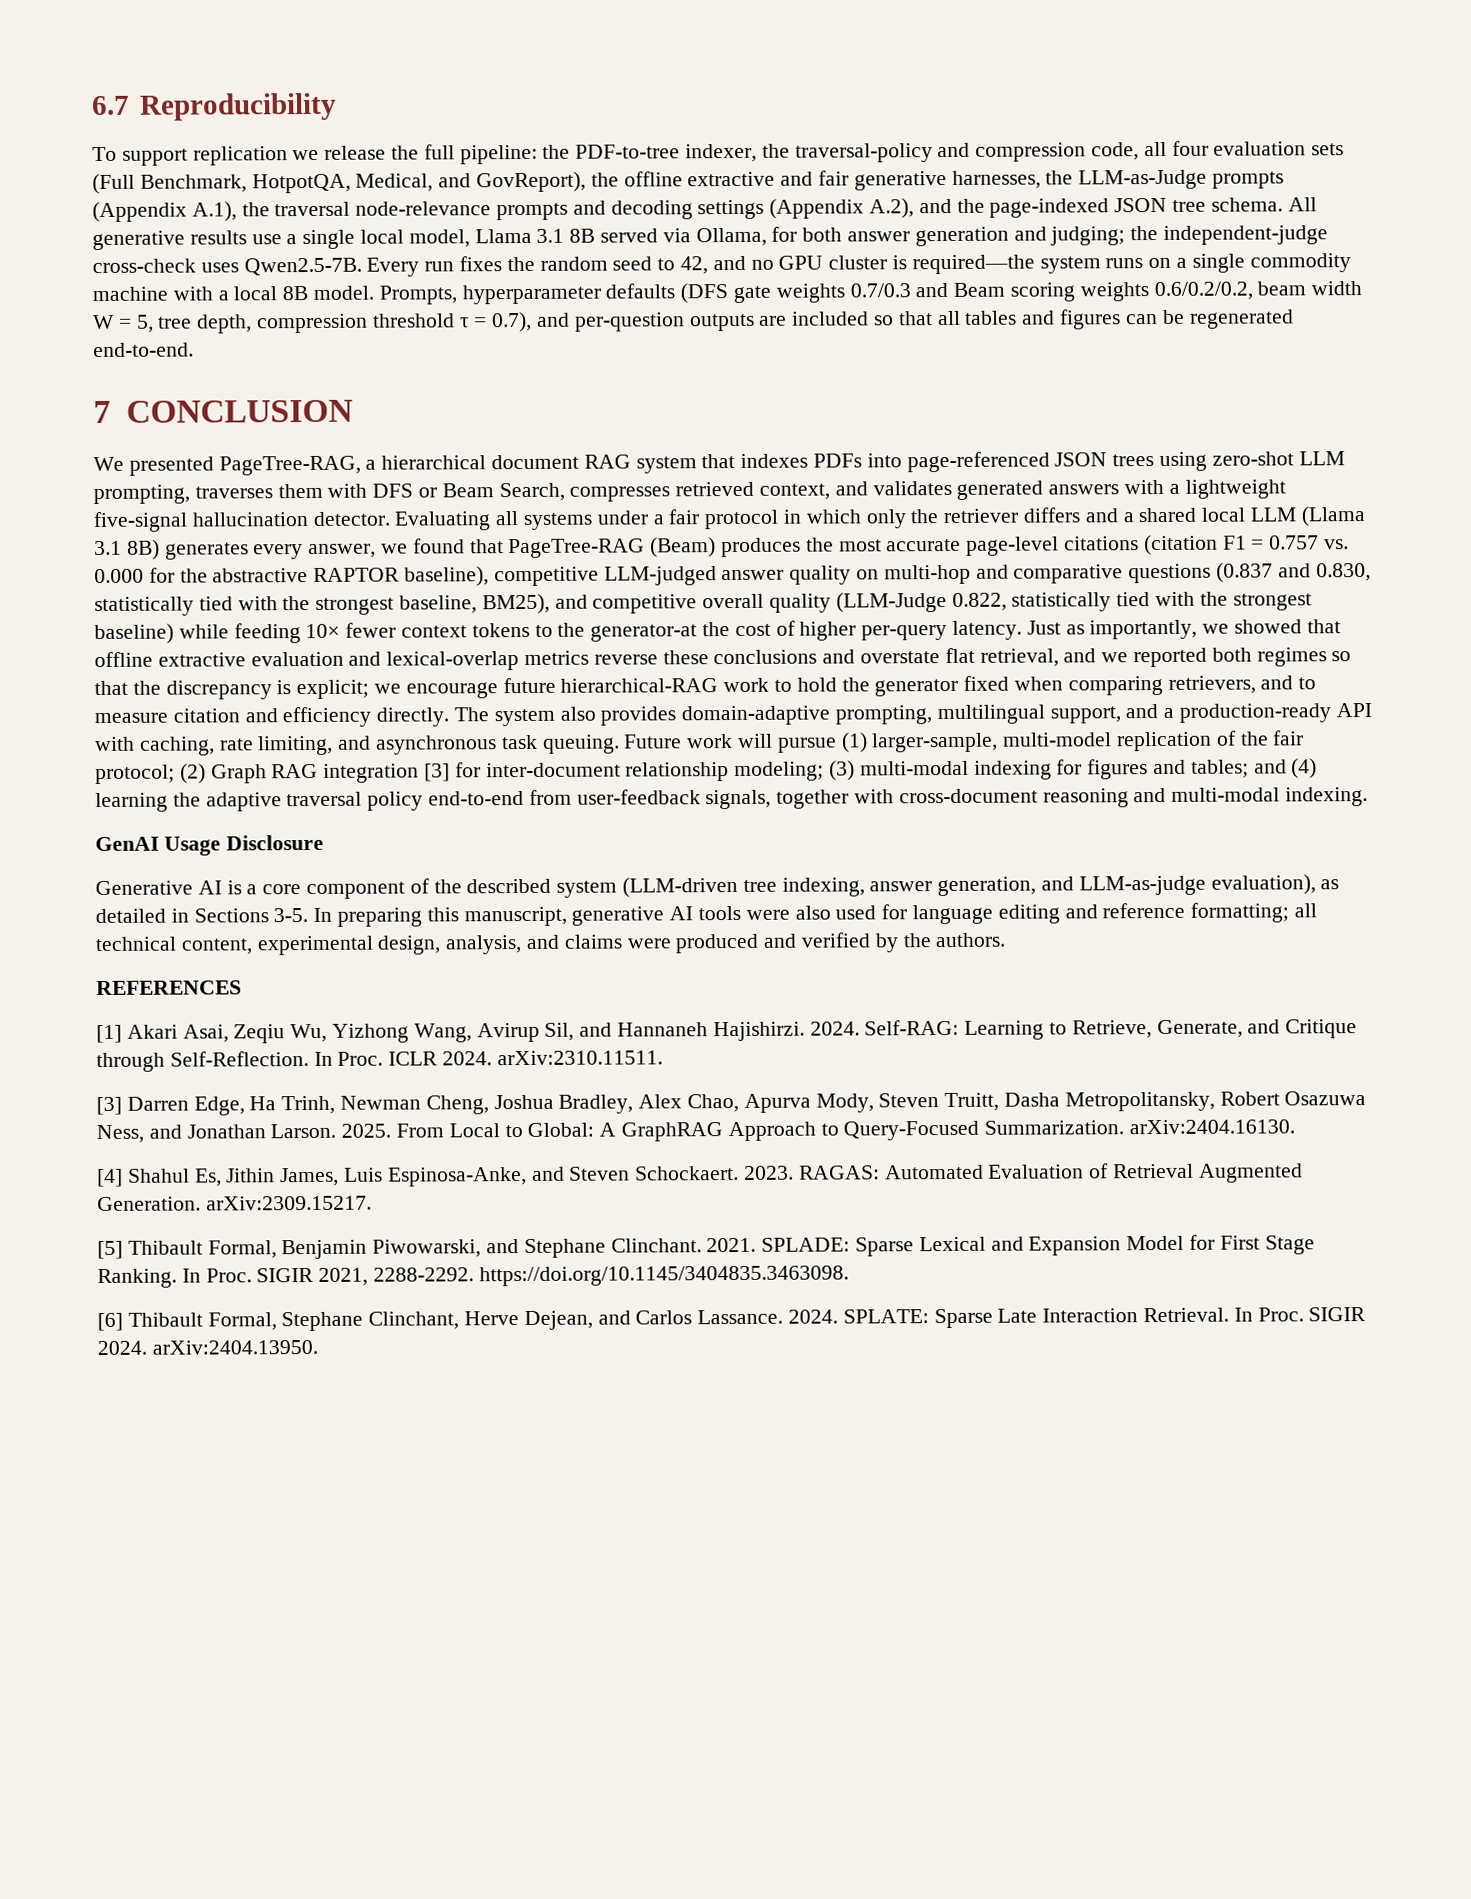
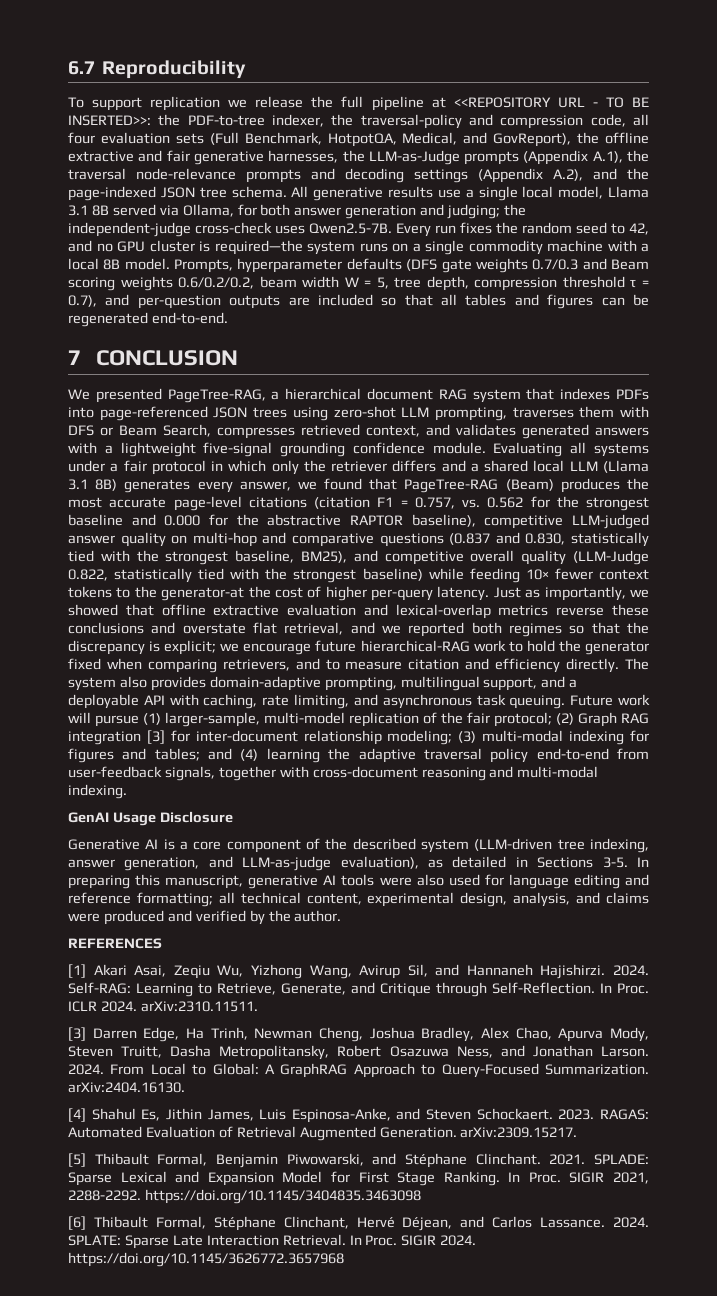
[459,144,538,165] pipeline: -> [371,96,650,111] [68,115,151,126] pipeline at <<REPOSITORY URL - TO BE INSERTED>>:
[191,511,390,527] hallucination detector. -> [280,442,486,457] grounding confidence module.
[1269,535,1350,550] 0.757 vs. -> [414,496,649,511] [68,514,156,526] 0.757, vs. 0.562 for the strongest baseline and
[1179,703,1332,723] production-ready -> [68,694,139,709] deployable
[935,932,1006,948] authors. -> [294,910,342,922] author.
[341,1123,392,1138] 2025. -> [68,1064,104,1075] 2024.
[523,1238,606,1259] Stephane -> [405,1153,467,1168] Stéphane
[478,1265,849,1287] https://doi.org/10.1145/3404835.3463098. -> [144,1189,421,1204] https://doi.org/10.1145/3404835.3463098
[281,1310,593,1332] Stephane Clinchant, Herve Dejean, -> [213,1216,453,1231] Stéphane Clinchant, Hervé Déjean,
[151,1339,318,1355] arXiv:2404.13950. -> [68,1252,344,1267] https://doi.org/10.1145/3626772.3657968

